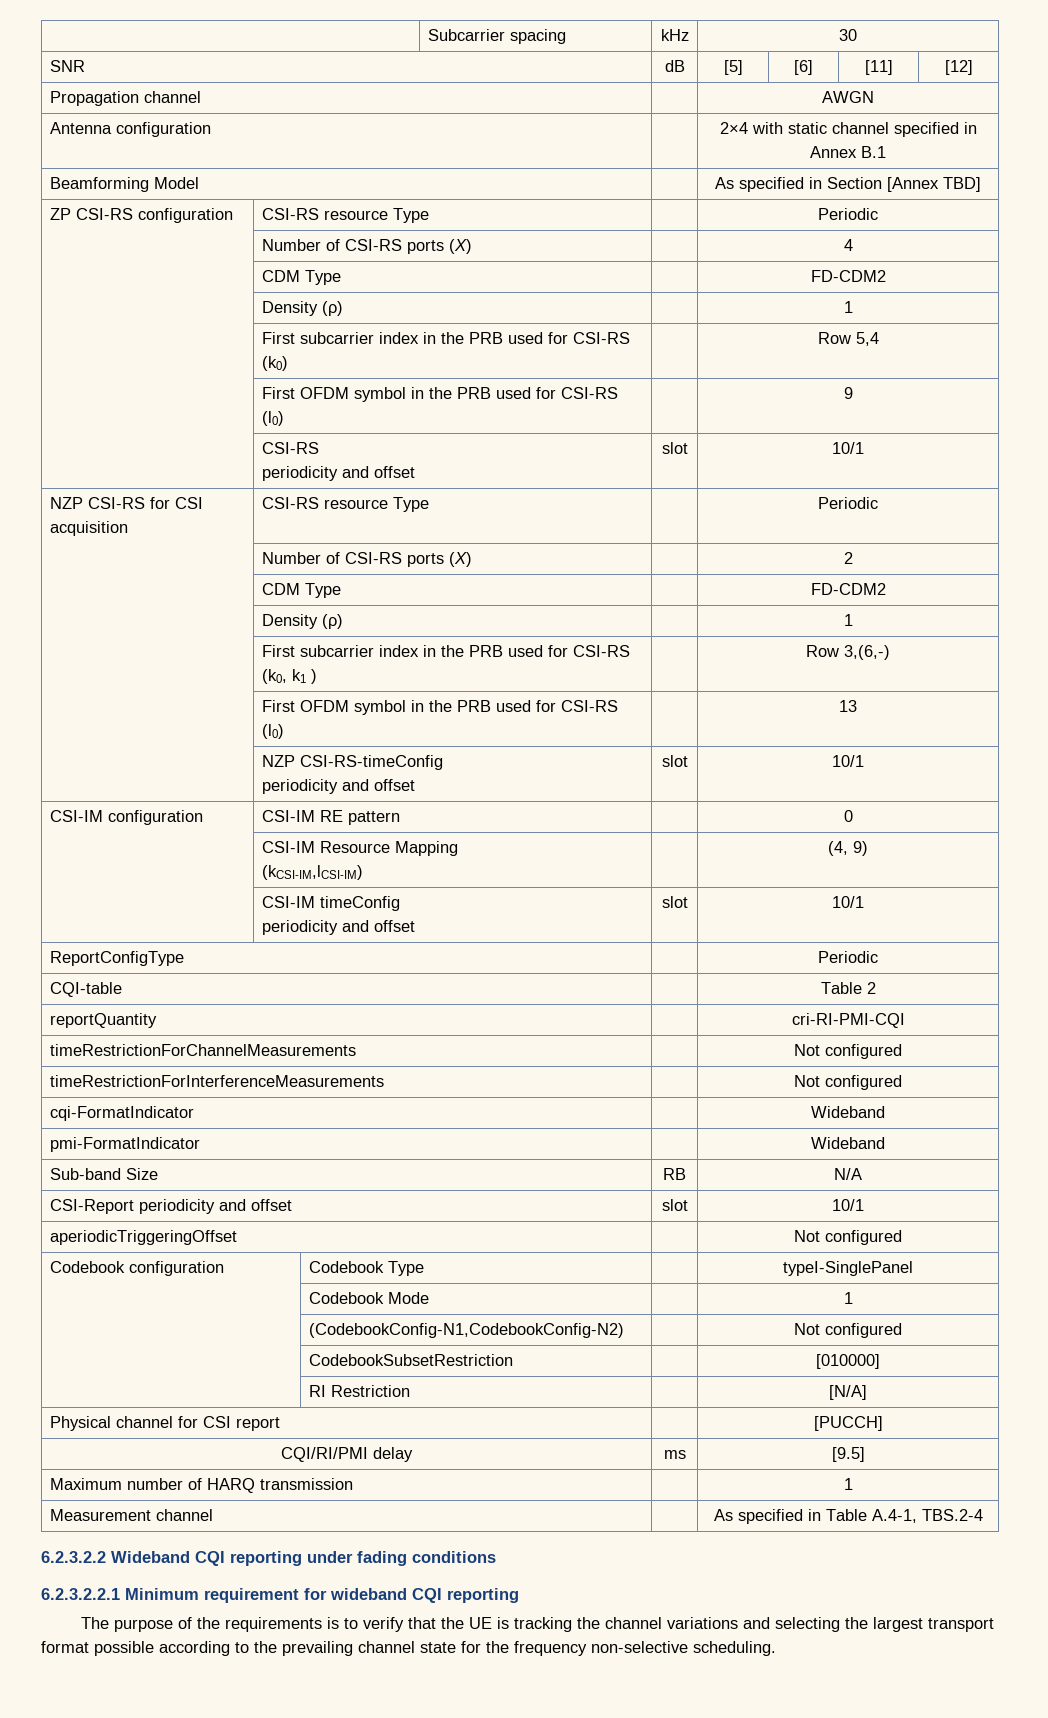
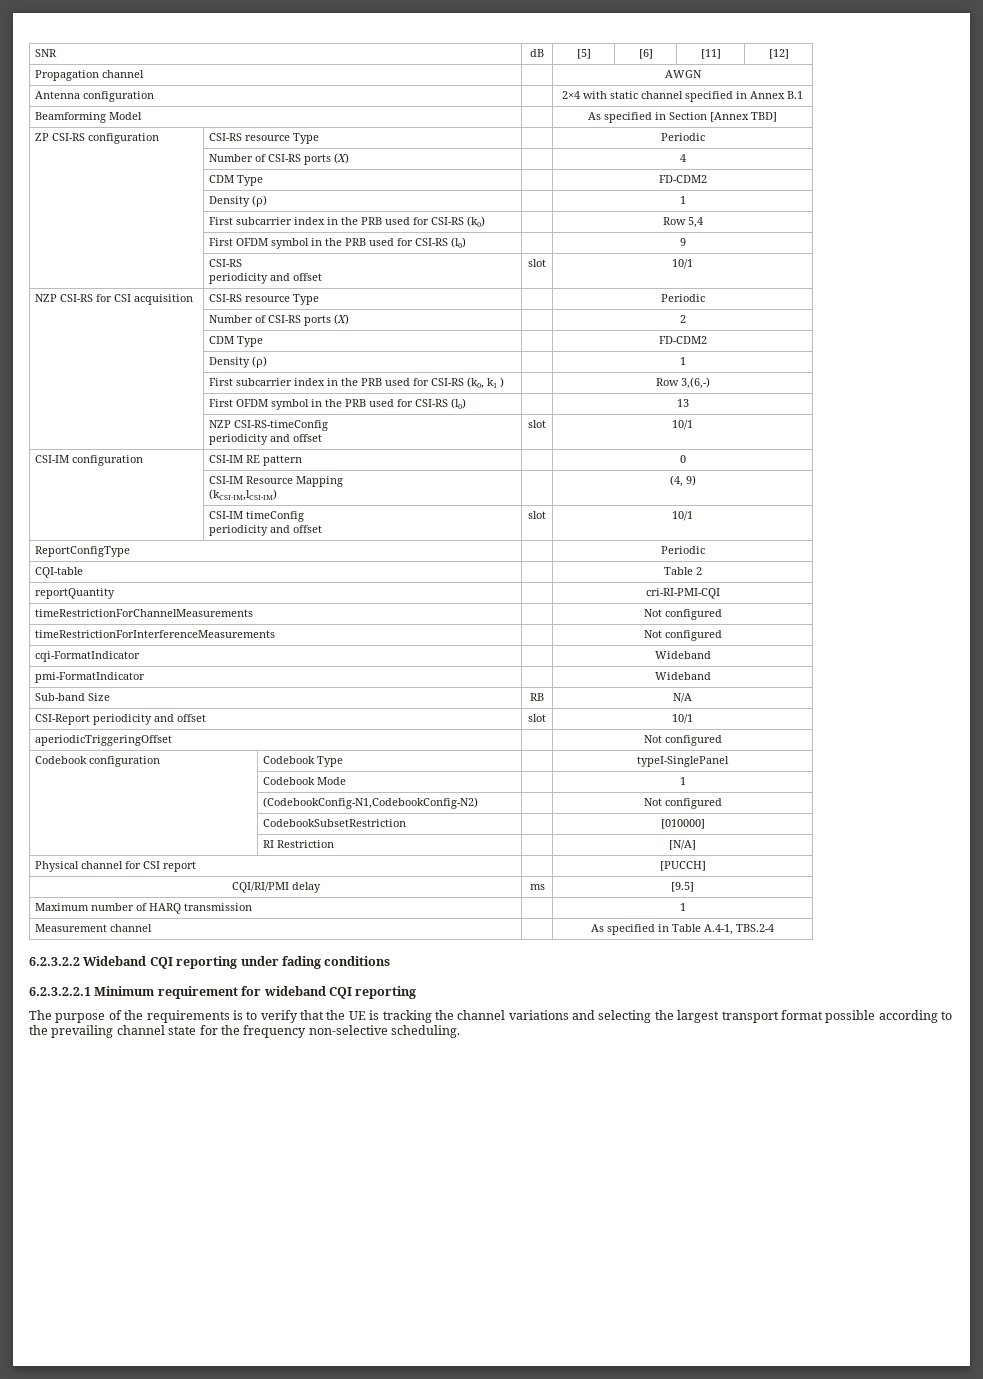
[427,29,566,44] [660,29,689,41] [839,29,857,41] | Subcarrier spacing | kHz | 30 // -> (35, 53) none

